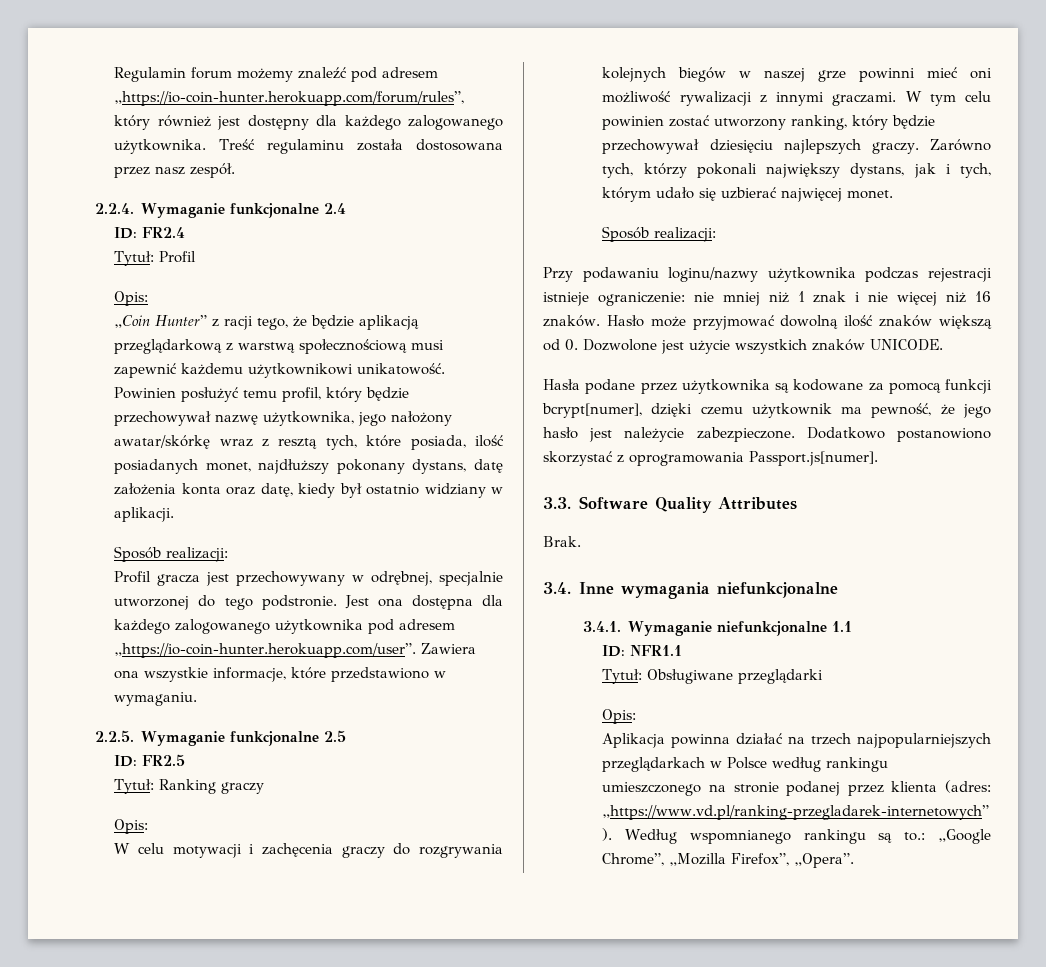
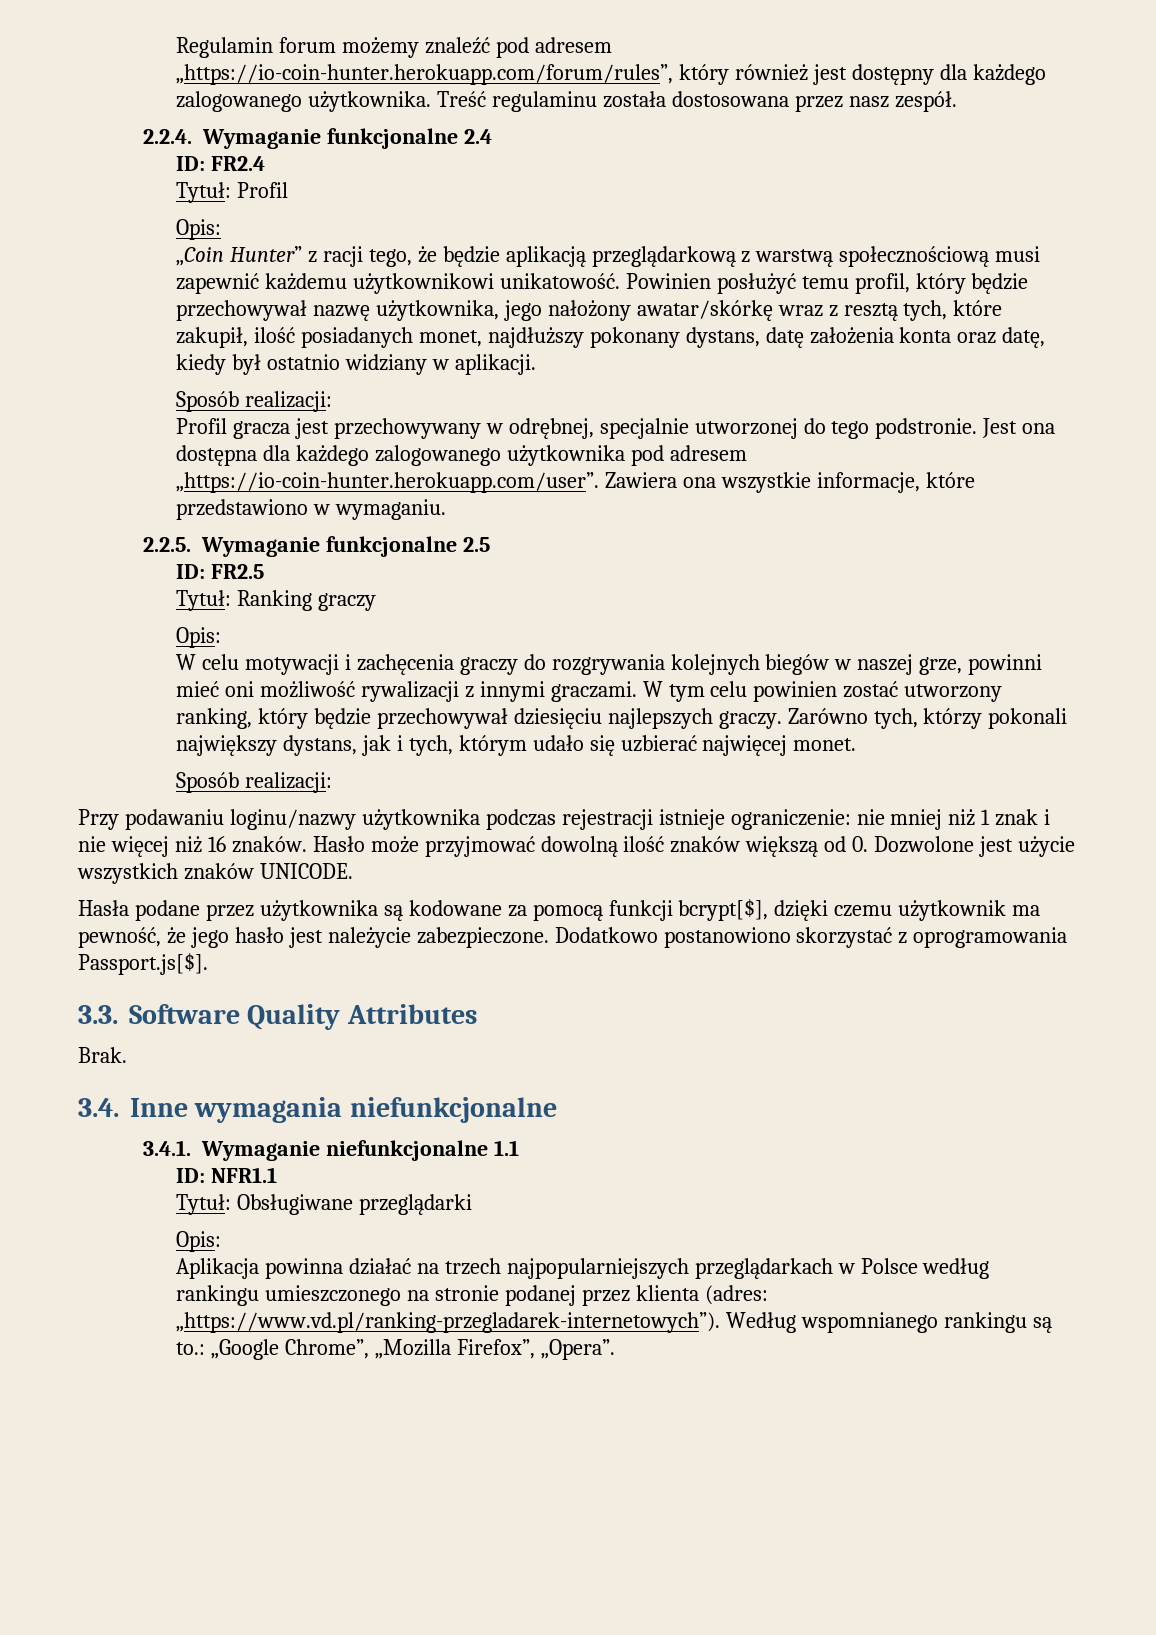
[410,435,466,450] posiada, -> [176,327,249,348] zakupił,
[818,70,847,82] grze -> [919,657,963,675] grze,
[542,403,642,418] bcrypt[numer], -> [678,899,769,921] bcrypt[$],
[749,451,878,466] Passport.js[numer]. -> [78,953,208,975] Passport.js[$].

